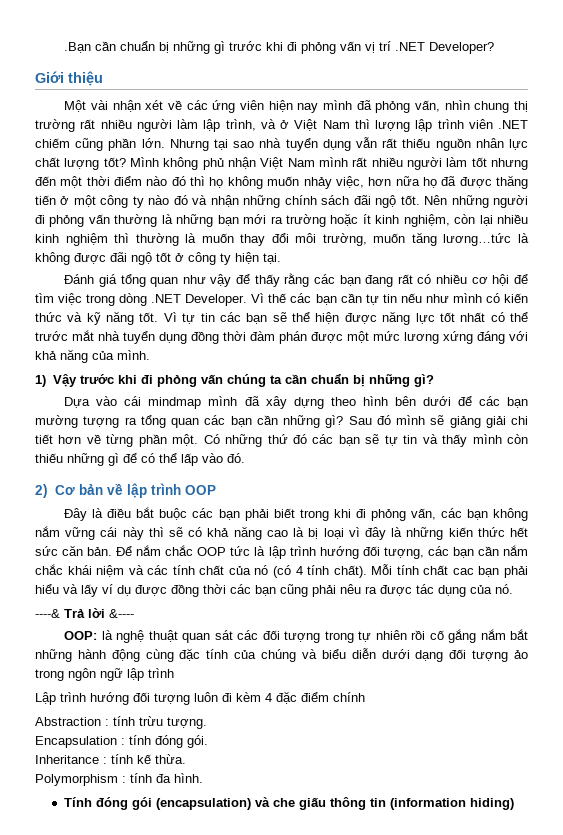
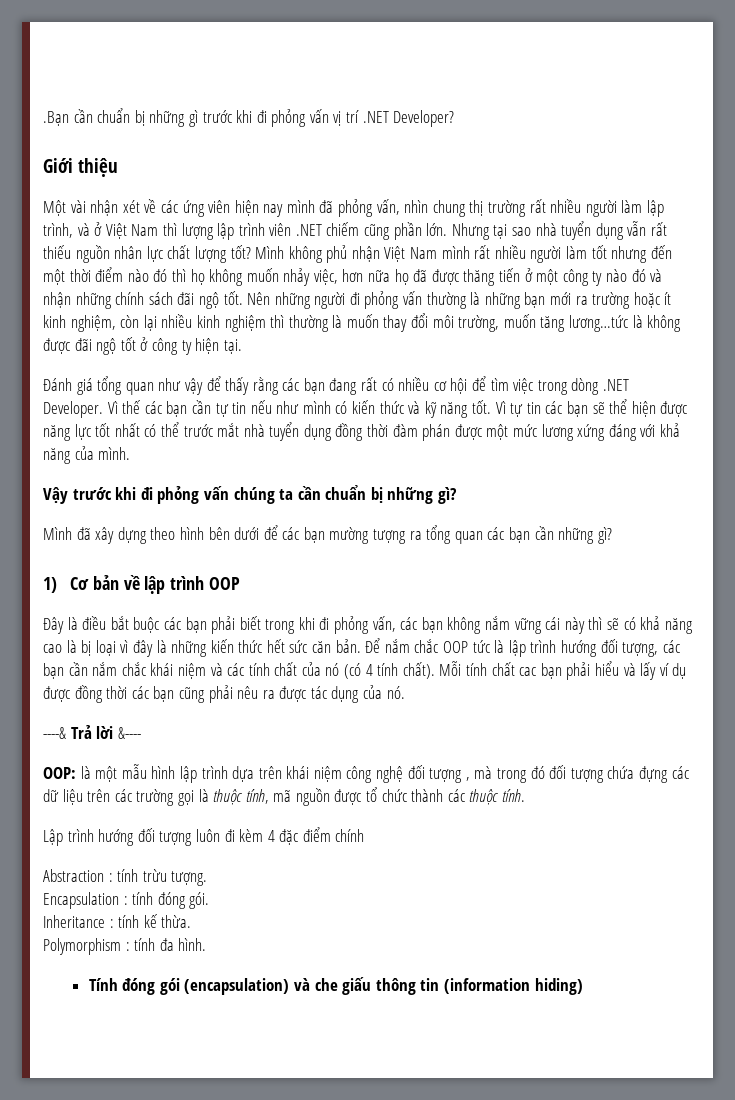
[35,375,46,387] 1) -> (131, 453) none
[64,396,238,409] Dựa vào cái mindmap mình -> [43,527,72,540] Mình
[348,415,528,428] [35,434,529,447] [35,453,245,466] [35,484,48,498] Sau đó mình sẽ giảng giải chi tiết hơn về từng phần một. Có những thứ đó các bạn sẽ tự tin và thấy mình còn thiếu những gì để có thể lấp vào đó. // 2) -> [43,577,57,593] // 1)
[116,629,528,643] [35,648,529,662] [35,668,174,681] nghệ thuật quan sát các đối tượng trong tự nhiên rồi cố gắng nắm bắt những hành động cùng đặc tính của chúng và biểu diễn dưới dạng đối tượng ảo trong ngôn ngữ lập trình -> [95,764,689,783] [43,787,526,806] một mẫu hình lập trình dựa trên khái niệm công nghệ đối tượng , mà trong đó đối tượng chứa đựng các dữ liệu trên các trường gọi là thuộc tính, mã nguồn được tổ chức thành các thuộc tính.

